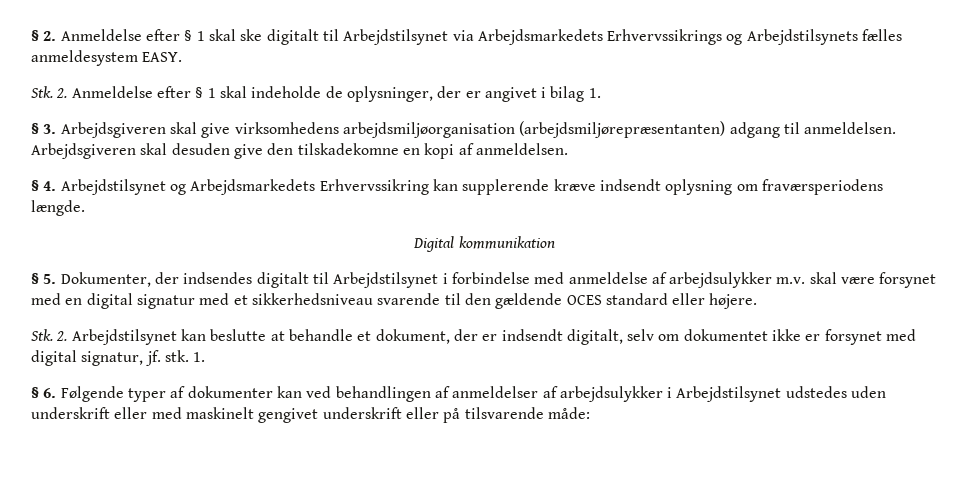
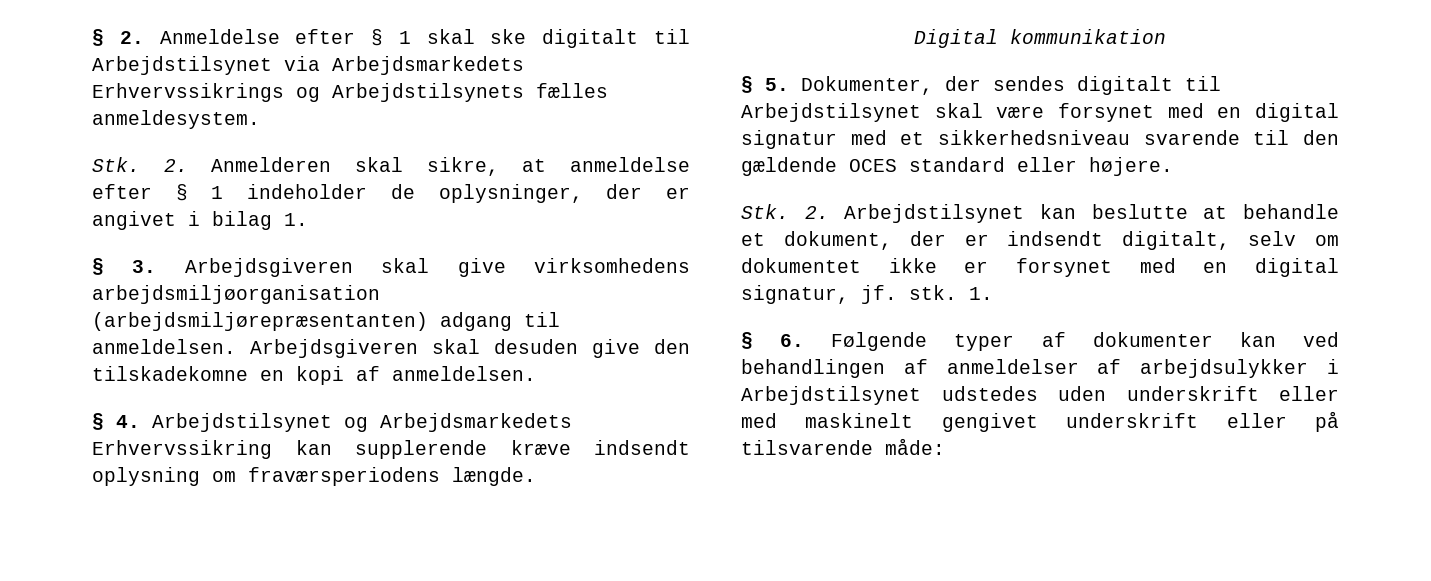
[31,50,183,66] [31,86,322,98] anmeldesystem EASY. // Stk. 2. Anmeldelse efter § 1 skal indeholde -> [92,110,260,129] [92,157,690,176] [92,184,368,201] anmeldesystem. // Stk. 2. Anmelderen skal sikre, at anmeldelse efter § 1 indeholder
[183,272,806,288] indsendes digitalt til Arbejdstilsynet i forbindelse med anmeldelse af arbejdsulykker m.v. -> [993,76,1221,95] [741,103,921,122] sendes digitalt til Arbejdstilsynet
(917, 335) none -> [1203,262,1228,273] en

